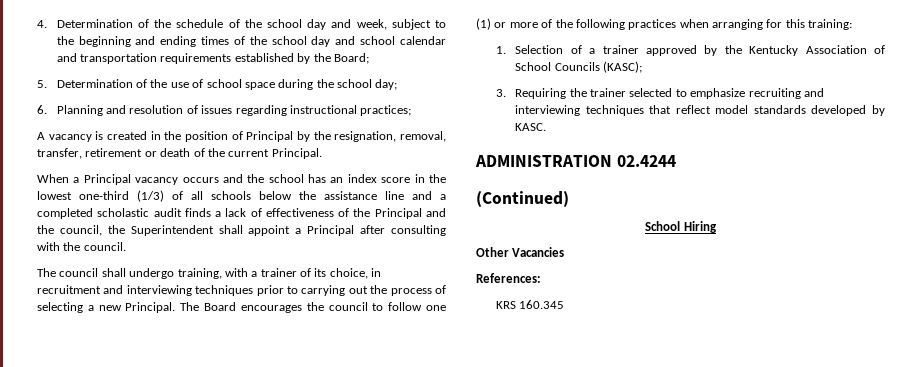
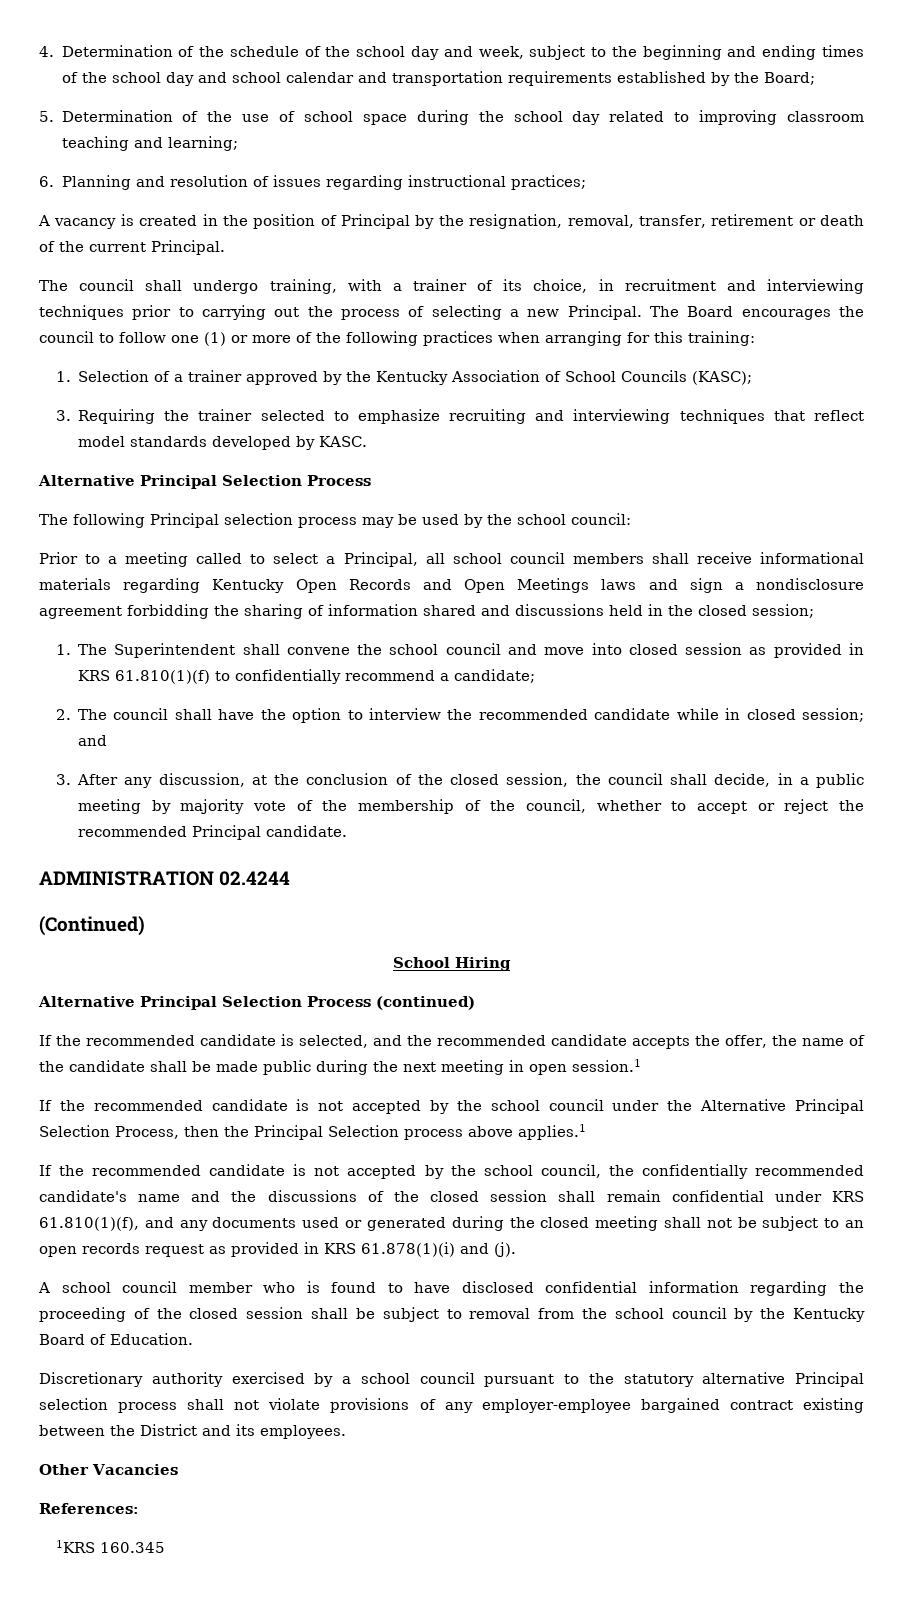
[375,79,398,90] day; -> [572,110,864,125] [61,136,238,151] day related to improving classroom teaching and learning;
[37,174,446,185] [37,190,446,202] [37,208,446,219] [37,225,447,236] [37,242,126,251] // When a Principal vacancy occurs and the school has an index score in the lowest one-third (1/3) of all schools below the assistance line and a completed scholastic audit finds a lack of effectiveness of the Principal and the council, the Superintendent shall appoint a Principal after consulting with the council. -> (225, 247) none
(547, 127) none -> [38,475,371,489] [39,513,631,528] [39,552,865,567] [39,578,864,593] [39,604,814,619] [55,643,864,658] [78,669,536,684] [55,708,864,723] [78,735,108,746] [55,773,865,788] [78,799,865,814] [78,825,348,840] // Alternative Principal Selection Process // The following Principal selection process may be used by the school council: // Prior to a meeting called to select a Principal, all school council members shall receive informational materials regarding Kentucky Open Records and Open Meetings laws and sign a nondisclosure agreement forbidding the sharing of information shared and discussions held in the closed session; // 1. The Superintendent shall convene the school council and move into closed session as provided in KRS 61.810(1)(f) to confidentially recommend a candidate; // 2. The council shall have the option to interview the recommended candidate while in closed session; and // 3. After any discussion, at the conclusion of the closed session, the council shall decide, in a public meeting by majority vote of the membership of the council, whether to accept or reject the recommended Principal candidate.
(717, 227) none -> [38,996,475,1010] [39,1034,865,1049] [39,1059,641,1075] [39,1099,864,1114] [39,1124,586,1140] [39,1164,865,1179] [39,1190,865,1202] [39,1216,864,1231] [39,1242,516,1257] [38,1281,865,1296] [39,1307,865,1322] [39,1333,193,1345] [39,1372,864,1387] [39,1398,864,1413] [39,1424,346,1439] // Alternative Principal Selection Process (continued) // If the recommended candidate is selected, and the recommended candidate accepts the offer, the name of the candidate shall be made public during the next meeting in open session.1 // If the recommended candidate is not accepted by the school council under the Alternative Principal Selection Process, then the Principal Selection process above applies.1 // If the recommended candidate is not accepted by the school council, the confidentially recommended candidate's name and the discussions of the closed session shall remain confidential under KRS 61.810(1)(f), and any documents used or generated during the closed meeting shall not be subject to an open records request as provided in KRS 61.878(1)(i) and (j). // A school council member who is found to have disclosed confidential information regarding the proceeding of the closed session shall be subject to removal from the school council by the Kentucky Board of Education. // Discretionary authority exercised by a school council pursuant to the statutory alternative Principal selection process shall not violate provisions of any employer-employee bargained contract existing between the District and its employees.
[495,301,516,309] KRS -> [55,1540,95,1553] 1KRS

